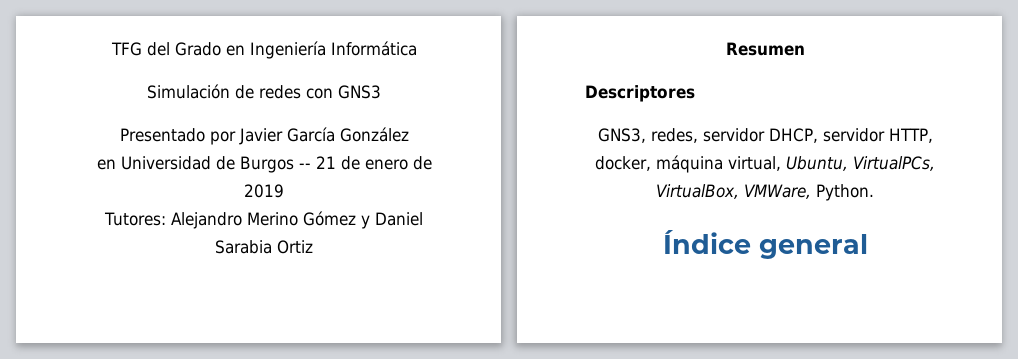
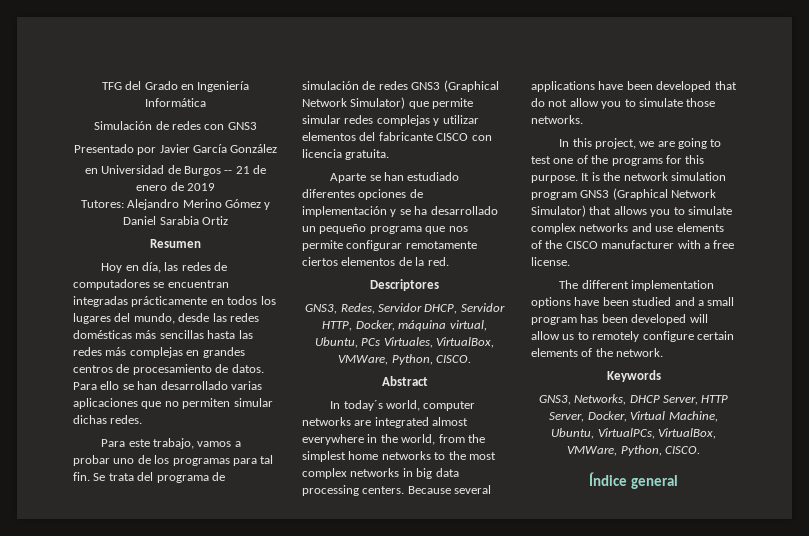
[585,85,695,102] [597,128,933,143] [595,155,781,173] Descriptores // GNS3, redes, servidor DHCP, servidor HTTP, docker, máquina virtual, -> [101,262,228,273] [73,279,229,290] [73,296,276,307] [73,313,259,324] [73,330,253,339] [73,347,245,358] [73,364,264,375] [73,381,262,390] [73,398,273,409] [73,415,143,424] [101,438,241,449] [73,455,274,466] [73,472,225,483] [302,80,499,92] [302,97,474,109] [302,115,479,126] [302,132,492,141] [302,149,390,160] [330,172,460,183] [302,189,423,200] [302,206,498,217] [302,224,468,234] [302,240,477,251] [302,257,449,266] [370,279,439,291] [305,303,505,314] [322,320,487,331] [314,337,495,348] [338,354,471,365] [381,376,428,386] [330,400,476,411] [302,417,469,428] [302,434,485,445] [302,451,496,462] [302,468,459,479] [302,485,492,496] [531,81,737,92] [531,98,716,109] [531,115,583,124] [559,138,722,149] [531,155,705,166] [531,172,726,183] [531,188,717,200] [531,205,732,217] [531,223,724,234] [531,240,735,249] [531,257,570,266] [559,280,714,291] [531,297,735,308] [531,314,708,325] [531,331,734,342] [531,348,664,357] [606,370,661,382] [538,394,729,405] [549,411,718,422] Hoy en día, las redes de computadores se encuentran integradas prácticamente en todos los lugares del mundo, desde las redes domésticas más sencillas hasta las redes más complejas en grandes centros de procesamiento de datos. Para ello se han desarrollado varias aplicaciones que no permiten simular dichas redes. // Para este trabajo, vamos a probar uno de los programas para tal fin. Se trata del programa de simulación de redes GNS3 (Graphical Network Simulator) que permite simular redes complejas y utilizar elementos del fabricante CISCO con licencia gratuita. // Aparte se han estudiado diferentes opciones de implementación y se ha desarrollado un pequeño programa que nos permite configurar remotamente ciertos elementos de la red. // Descriptores // GNS3, Redes, Servidor DHCP, Servidor HTTP, Docker, máquina virtual, Ubuntu, PCs Virtuales, VirtualBox, VMWare, Python, CISCO. // Abstract // In today´s world, computer networks are integrated almost everywhere in the world, from the simplest home networks to the most complex networks in big data processing centers. Because several applications have been developed that do not allow you to simulate those networks. // In this project, we are going to test one of the programs for this purpose. It is the network simulation program GNS3 (Graphical Network Simulator) that allows you to simulate complex networks and use elements of the CISCO manufacturer with a free license. // The different implementation options have been studied and a small program has been developed will allow us to remotely configure certain elements of the network. // Keywords // GNS3, Networks, DHCP Server, HTTP Server, Docker, Virtual Machine,
[815,184,874,201] Python. -> [620,445,700,456] Python, CISCO.

